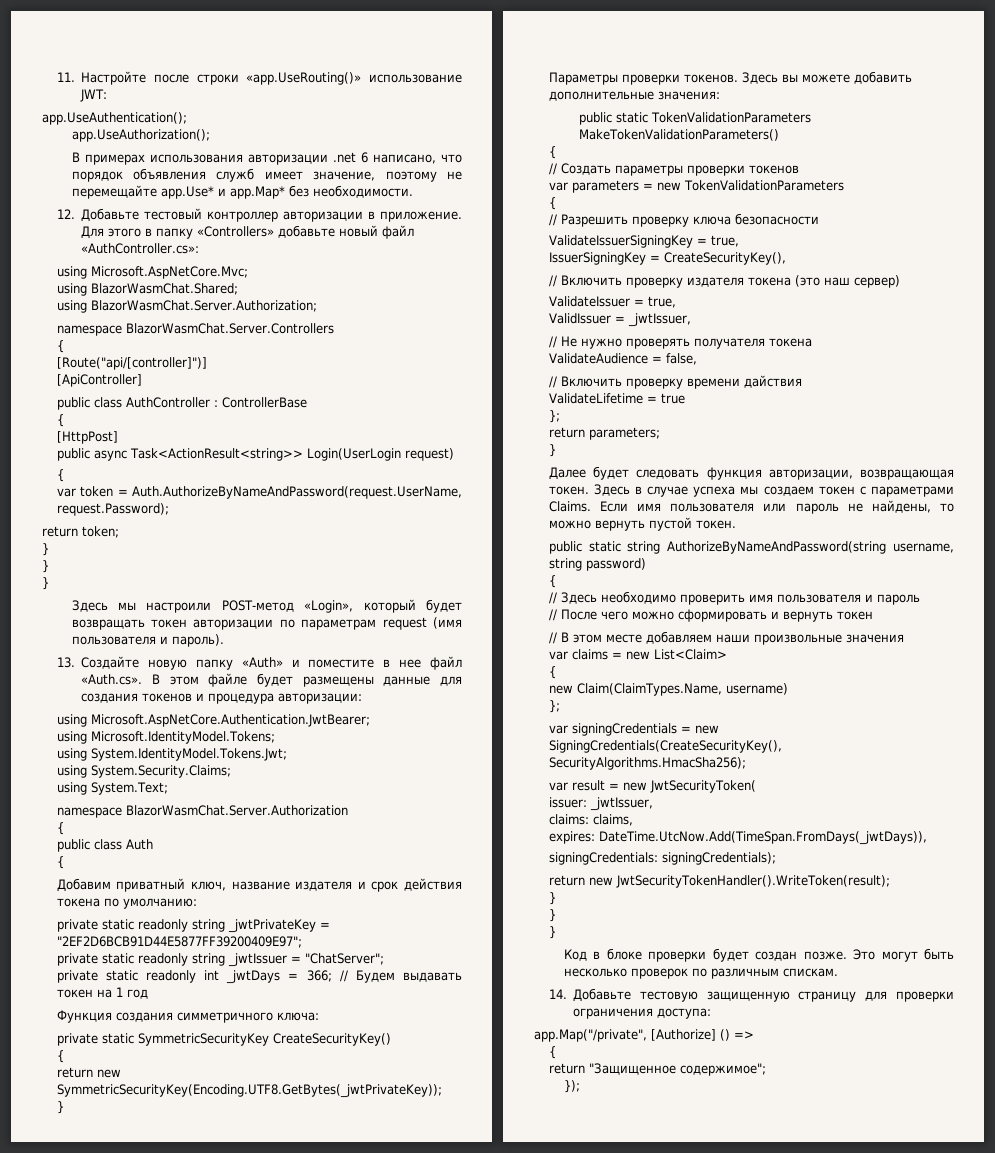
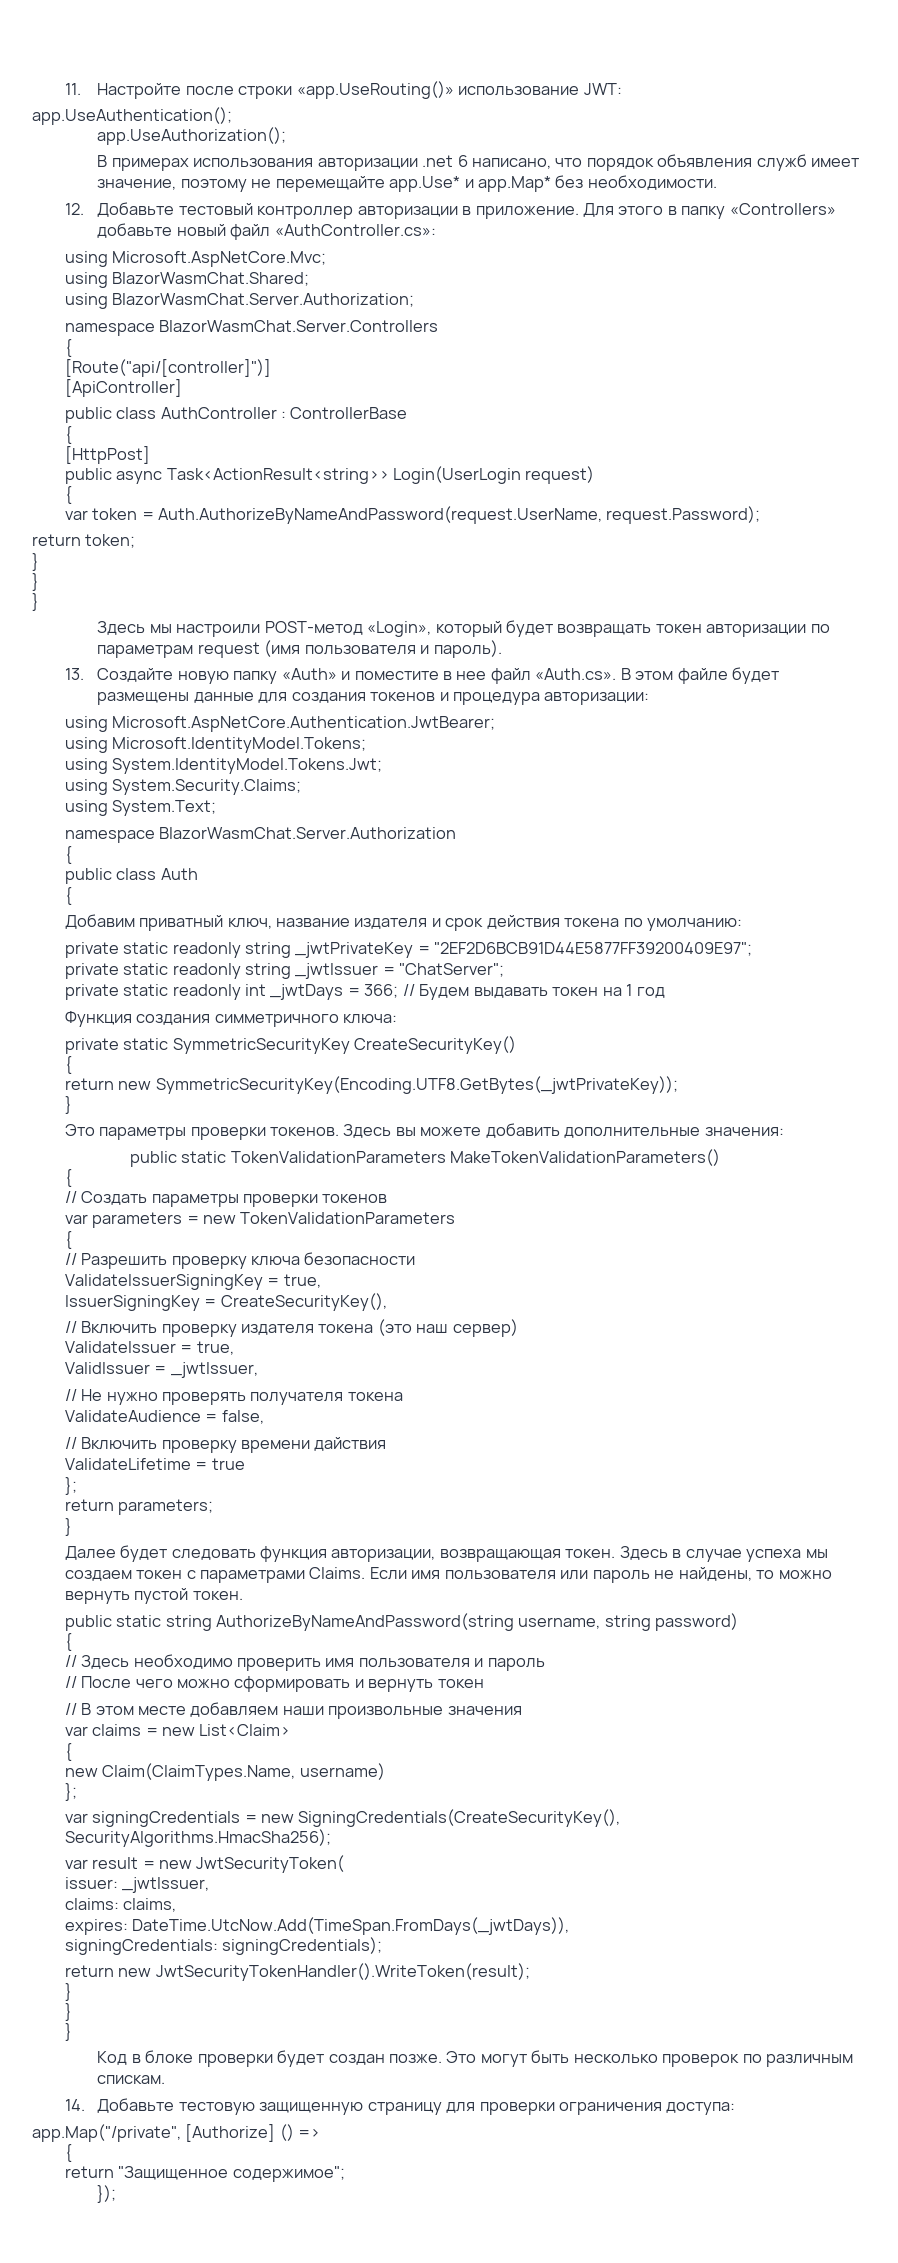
[548,72,618,85] Параметры -> [64,1124,187,1140] Это параметры

